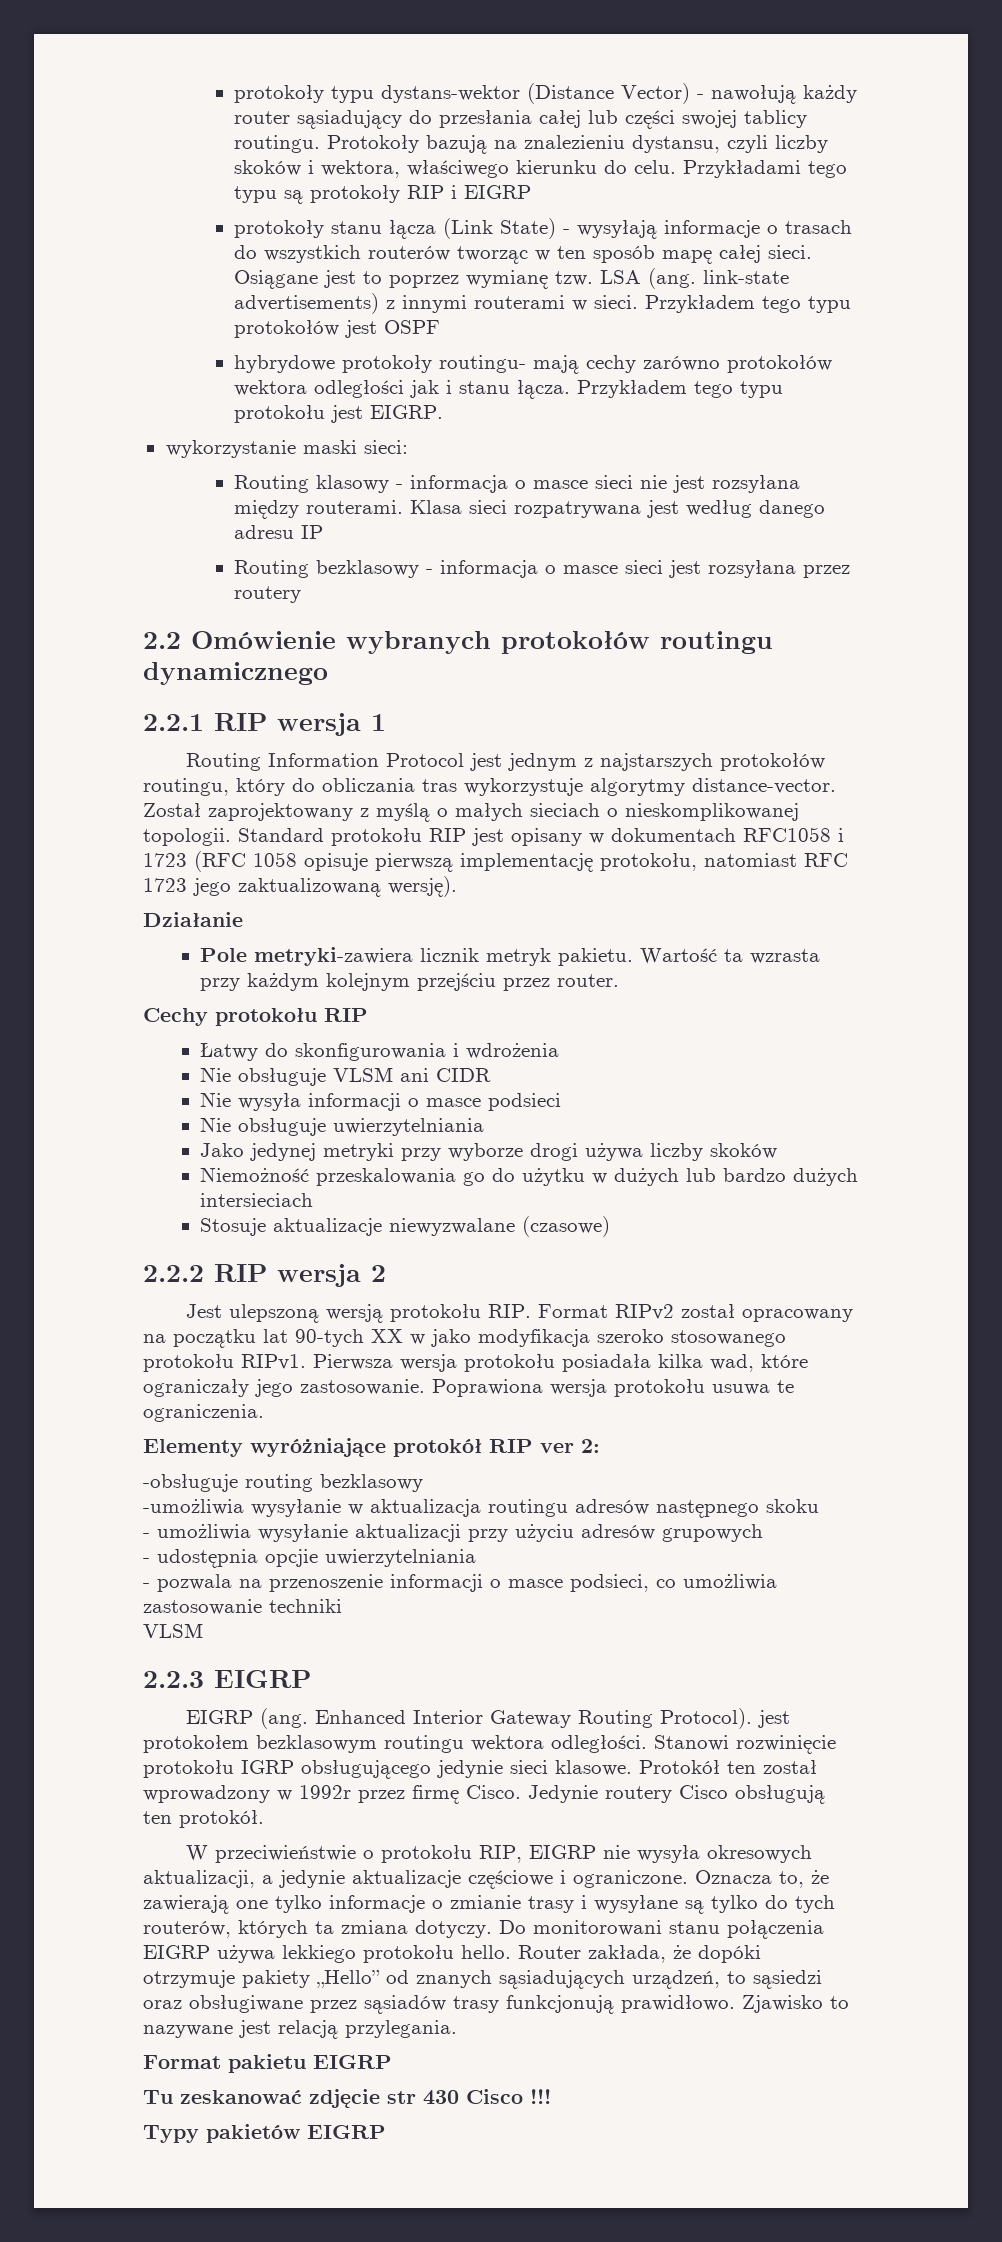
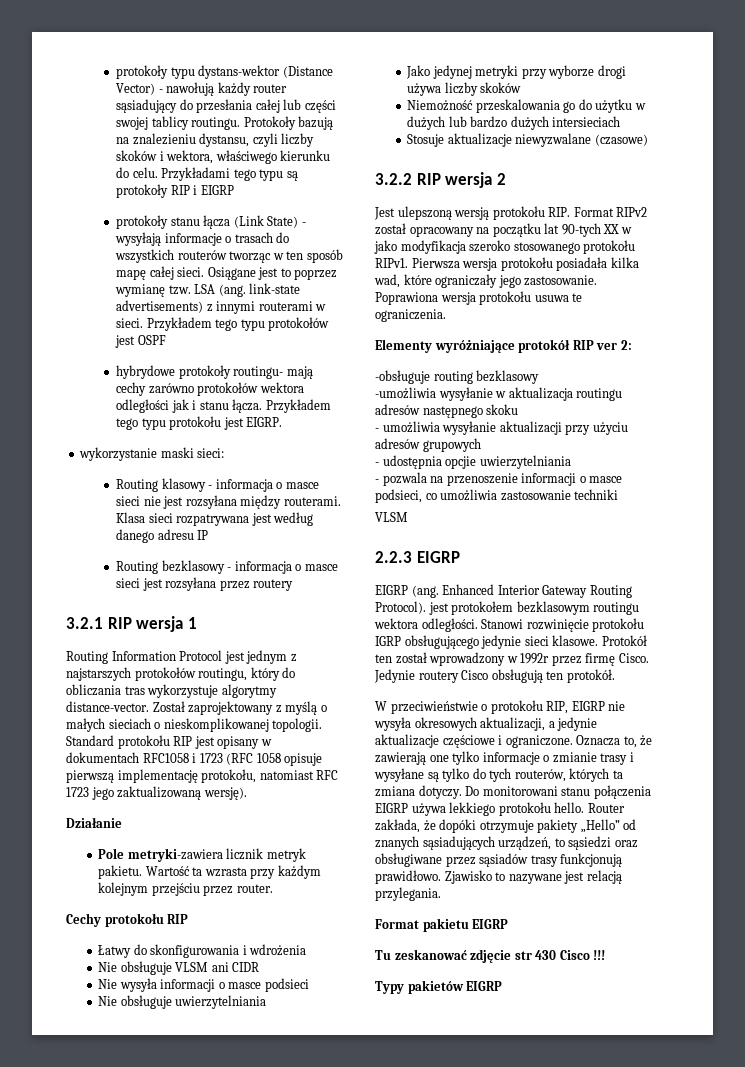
[143,631,773,654] [143,662,328,685] [143,714,204,731] 2.2 Omówienie wybranych protokołów routingu dynamicznego // 2.2.1 -> [66,617,103,629] 3.2.1
[143,1265,204,1282] 2.2.2 -> [375,173,412,185] 3.2.2

